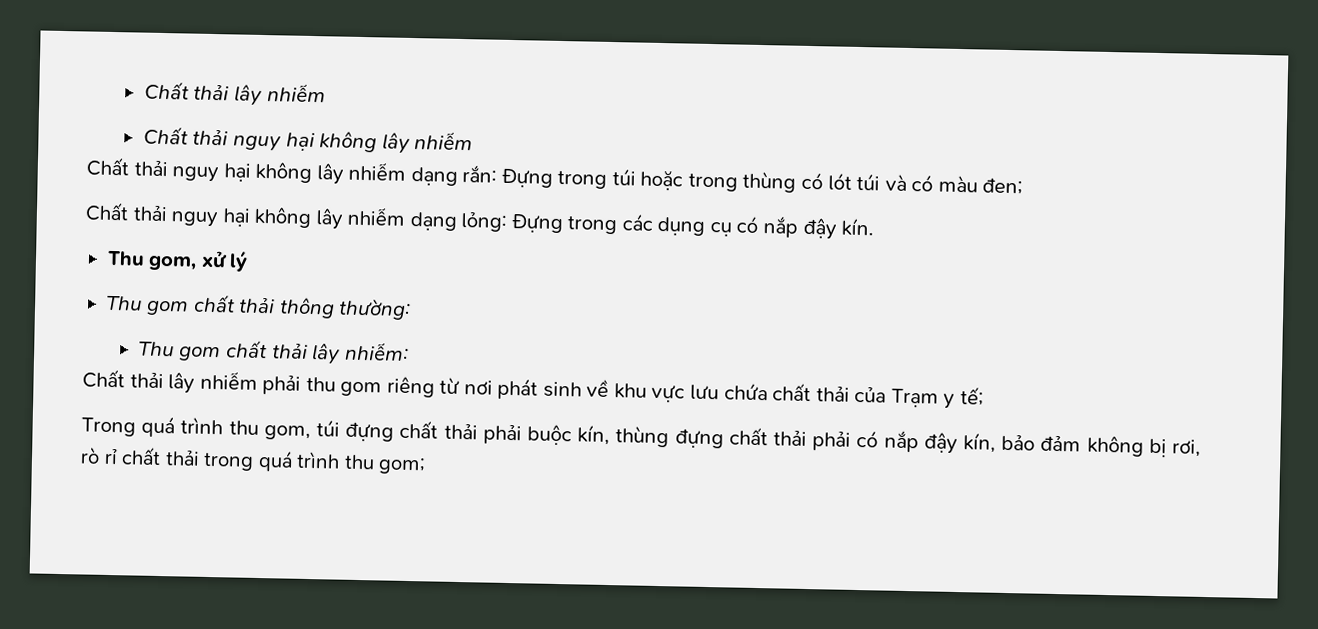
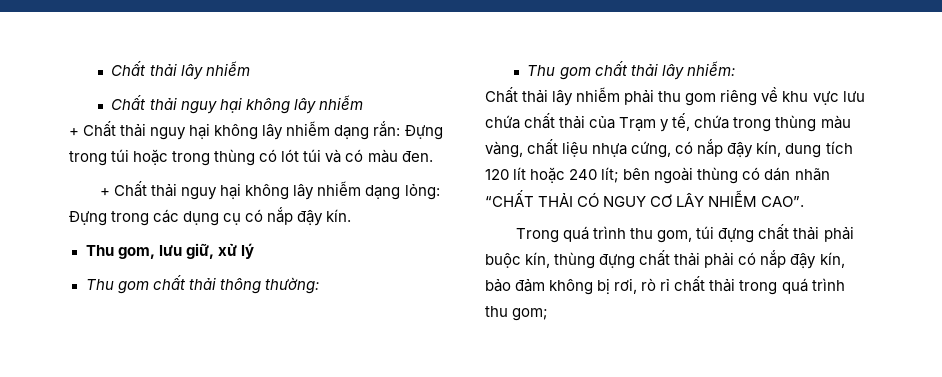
(474, 141) none -> [69,128,79,136] +
[982,177,1024,195] đen; // -> [401,151,433,162] [100,188,111,196] đen. // +
(198, 263) none -> [158,243,214,259] lưu giữ,
[439,376,582,400] từ nơi phát sinh -> (758, 97) none
[959,386,984,406] tế; -> [672,113,851,132] [485,139,853,158] [485,167,830,184] [485,190,805,207] tế, chứa trong thùng màu vàng, chất liệu nhựa cứng, có nắp đậy kín, dung tích 120 lít hoặc 240 lít; bên ngoài thùng có dán nhãn “CHẤT THẢI CÓ NGUY CƠ LÂY NHIỄM CAO”.

